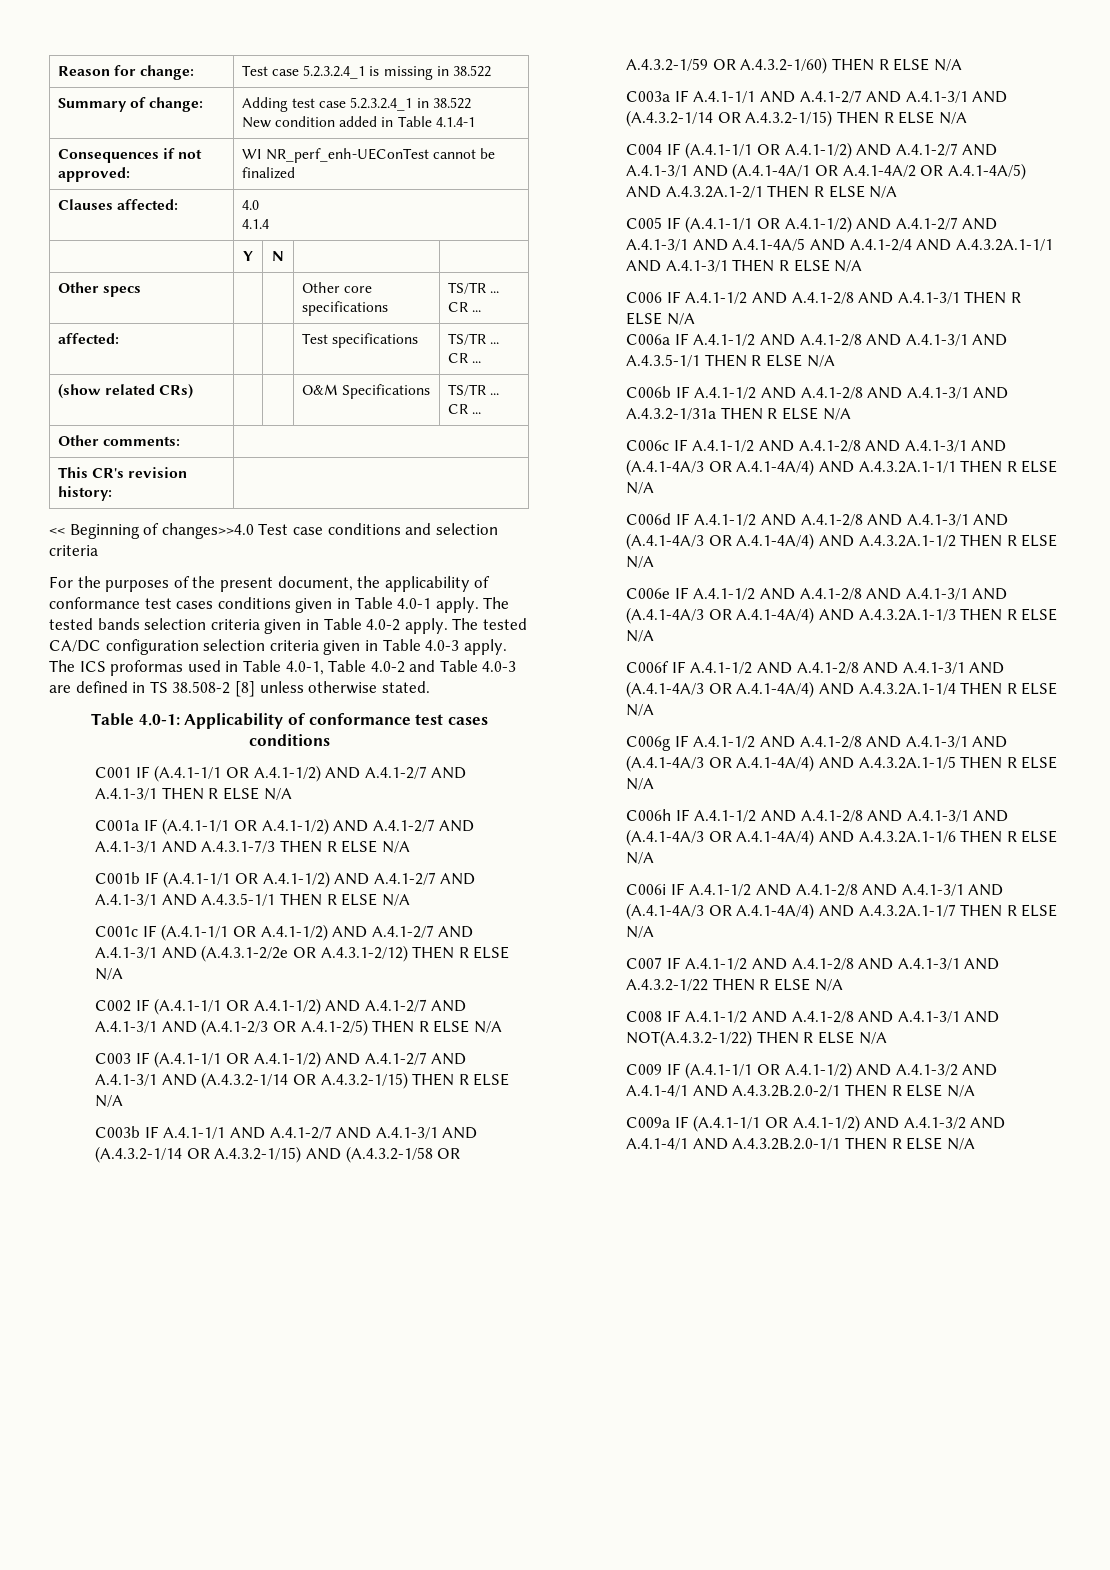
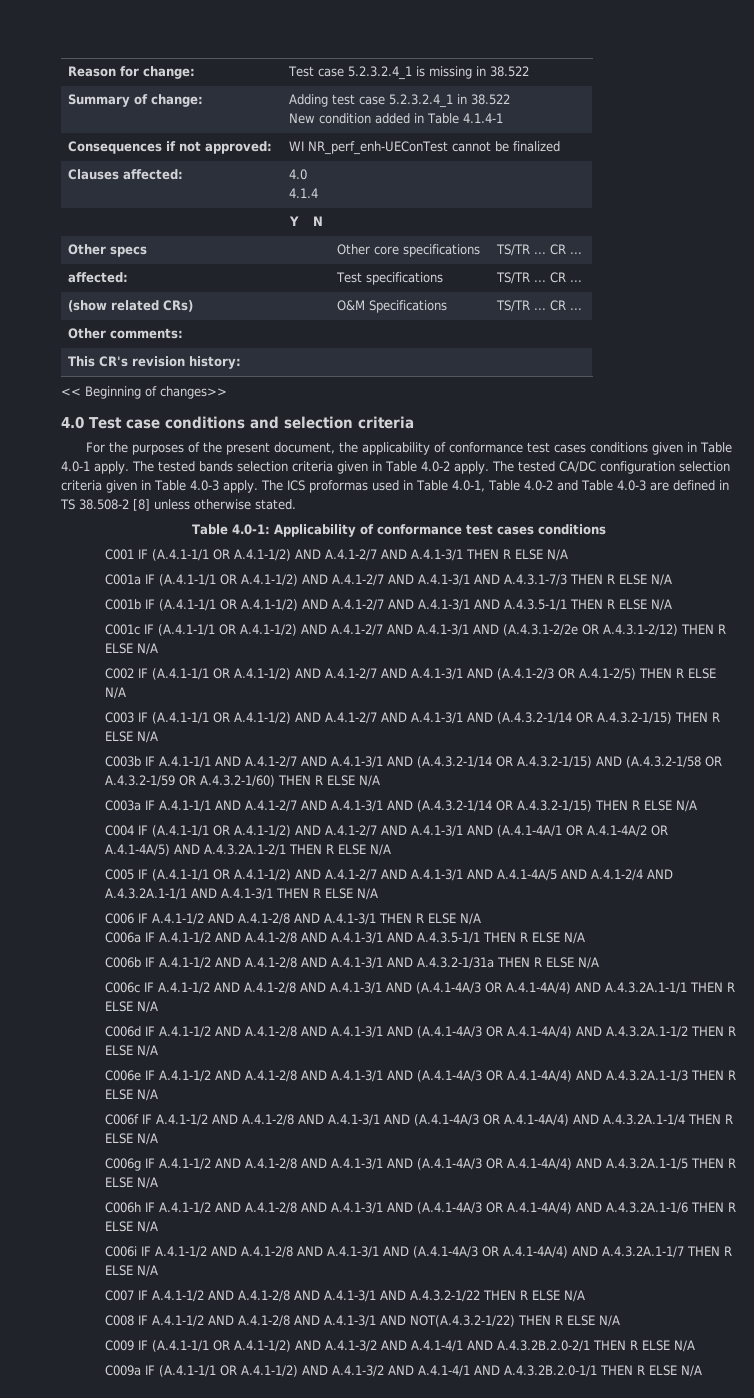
[161,523,254,539] changes>>4.0 -> [160,386,227,399] [61,416,84,429] changes>> // 4.0

